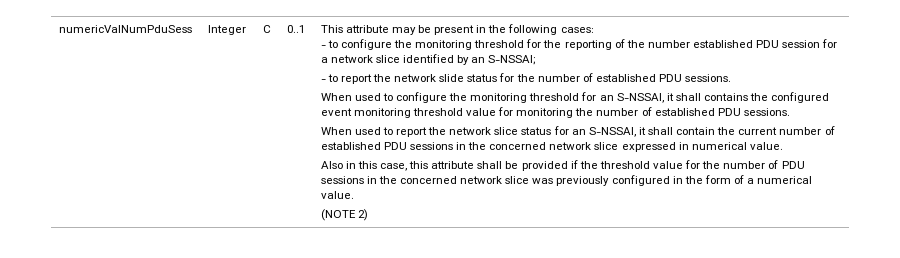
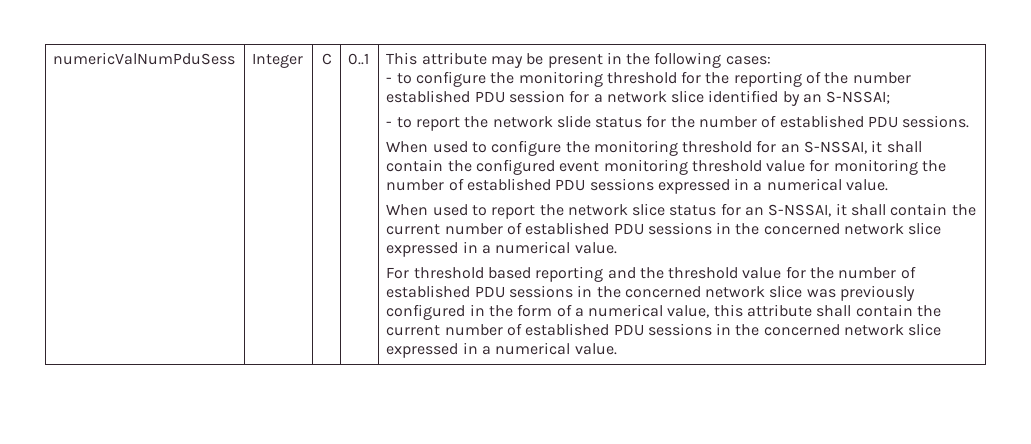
[704,93,749,101] contains -> [386,159,444,172] contain
[743,108,790,116] sessions. -> [589,178,889,194] sessions expressed in a numerical value.
[691,142,783,150] [320,160,578,171] numerical value. // Also in this case, this attribute shall be provided if -> [481,241,617,254] [386,266,636,282] a numerical value. // For threshold based reporting and
(779, 164) none -> [386,285,471,298] established
[320,191,354,199] [320,209,368,221] value. // (NOTE 2) -> [667,304,942,318] [386,323,942,336] [386,342,617,358] value, this attribute shall contain the current number of established PDU sessions in the concerned network slice expressed in a numerical value.

